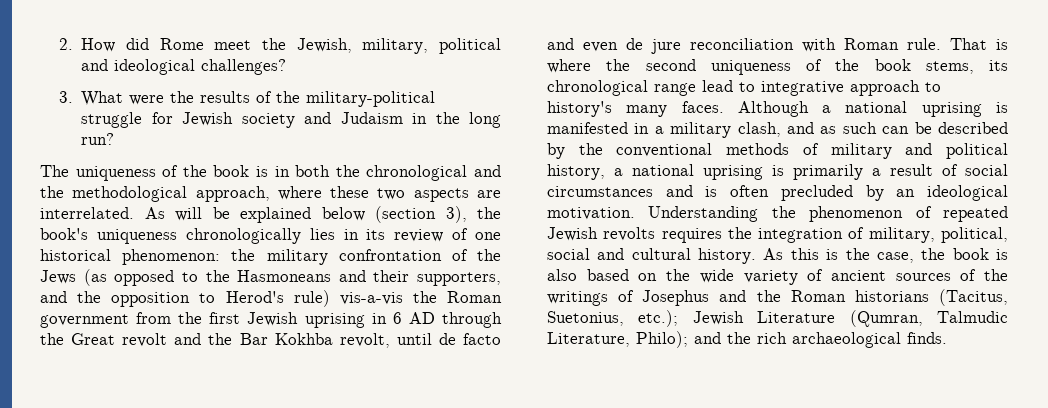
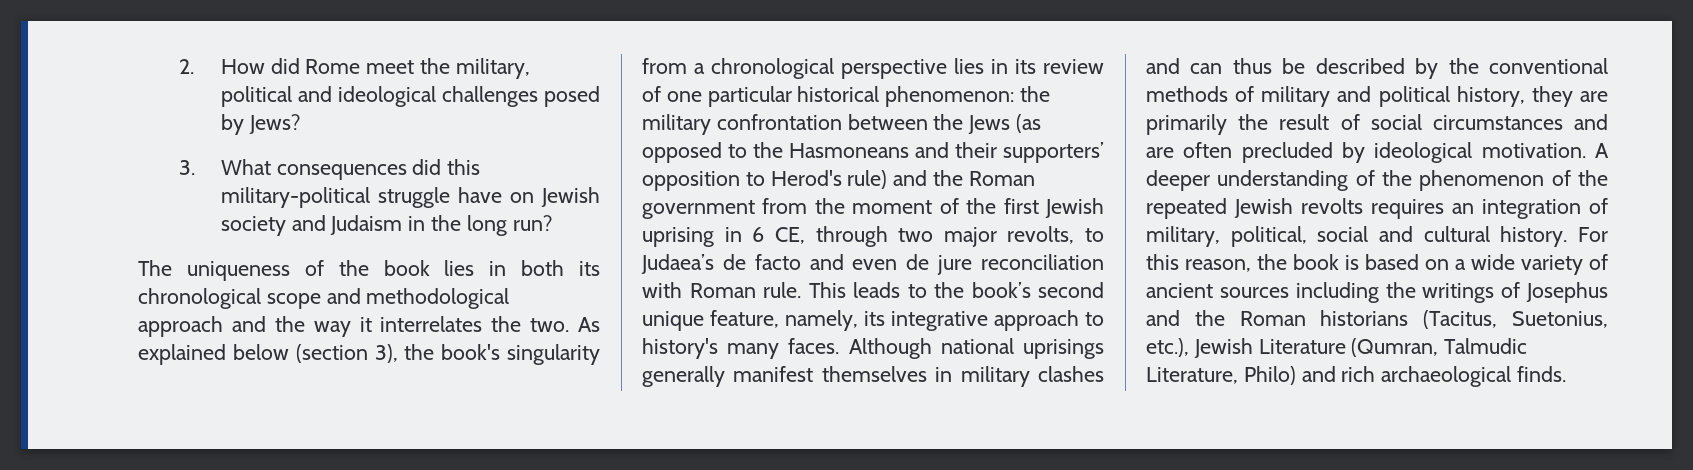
[296,38,352,53] Jewish, -> (450, 66) none
[201,59,287,75] [59,91,436,107] [81,112,173,128] challenges? // 3. What were the results of the military-political struggle for -> [441,86,600,107] [220,114,300,135] [179,159,481,180] [220,187,534,208] challenges posed by Jews? // 3. What consequences did this military-political struggle have on
[255,166,268,177] is -> [444,260,475,276] lies
[335,165,501,181] [40,186,501,202] [40,207,230,221] the chronological and the methodological approach, where these two aspects are interrelated. As will be -> [579,261,600,276] [138,288,510,309] [138,316,600,337] its chronological scope and methodological approach and the way it interrelates the two. As
[96,228,301,244] uniqueness chronologically -> [506,344,600,365] [642,58,947,79] singularity from a chronological perspective
(501, 236) none -> [707,86,792,107] particular
[451,249,468,261] of -> [847,114,928,130] between
[417,272,501,286] [40,291,102,303] supporters, and the -> [1003,142,1105,163] supporters’
[339,292,403,305] vis-a-vis -> [893,170,928,186] and
(203, 318) none -> [852,198,997,214] moment of the
[408,312,502,328] [40,333,432,348] AD through the Great revolt and the Bar Kokhba revolt, until -> [774,226,1104,247] [641,254,714,274] CE, through two major revolts, to Judaea’s
[950,38,1008,50] [547,59,1008,75] [547,80,755,96] That is where the second uniqueness of the book stems, its chronological range lead to -> [808,282,1104,298] [642,310,885,331] This leads to the book’s second unique feature, namely, its
[822,101,1008,117] [547,122,910,138] a national uprising is manifested in a military clash, and as such can -> [940,338,1104,359] [642,366,1104,387] [1146,58,1272,74] national uprisings generally manifest themselves in military clashes and can thus
[614,164,881,180] a national uprising is primarily a -> [1531,86,1608,107] [1146,114,1269,135] they are primarily the
[705,186,718,197] is -> [1146,147,1174,158] are
[896,189,916,197] an -> (1365, 152) none
[648,206,759,222] Understanding -> [1595,143,1609,158] [1146,170,1375,191] A deeper understanding of
(932, 212) none -> [1578,170,1608,186] the
[727,227,752,239] the -> [1452,203,1474,214] an
[763,248,1009,263] [547,269,577,281] As this is the case, the book is also -> [1578,227,1609,242] [1146,254,1359,272] For this reason, the book is
[666,269,691,281] the -> [1455,259,1466,270] a
[960,269,977,281] of -> [1295,282,1379,303] including
[638,310,679,327] etc.); -> [1146,338,1189,357] etc.),
[636,331,751,348] Philo); and the -> [1243,366,1336,385] Philo) and

